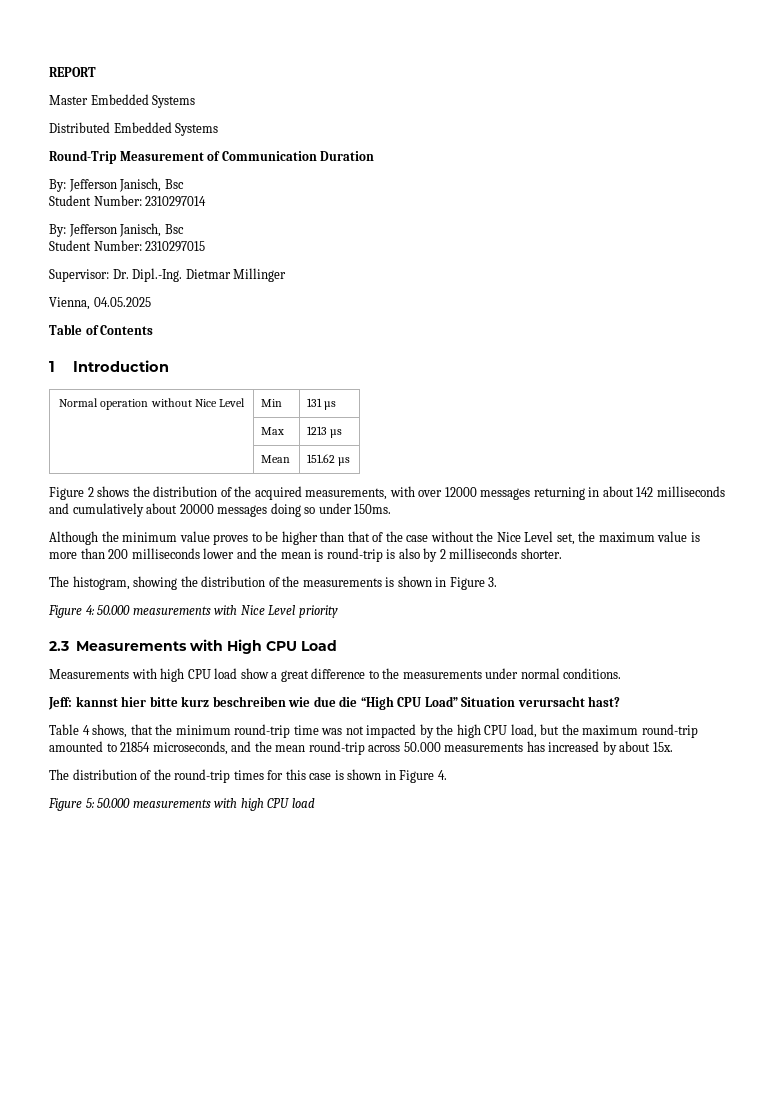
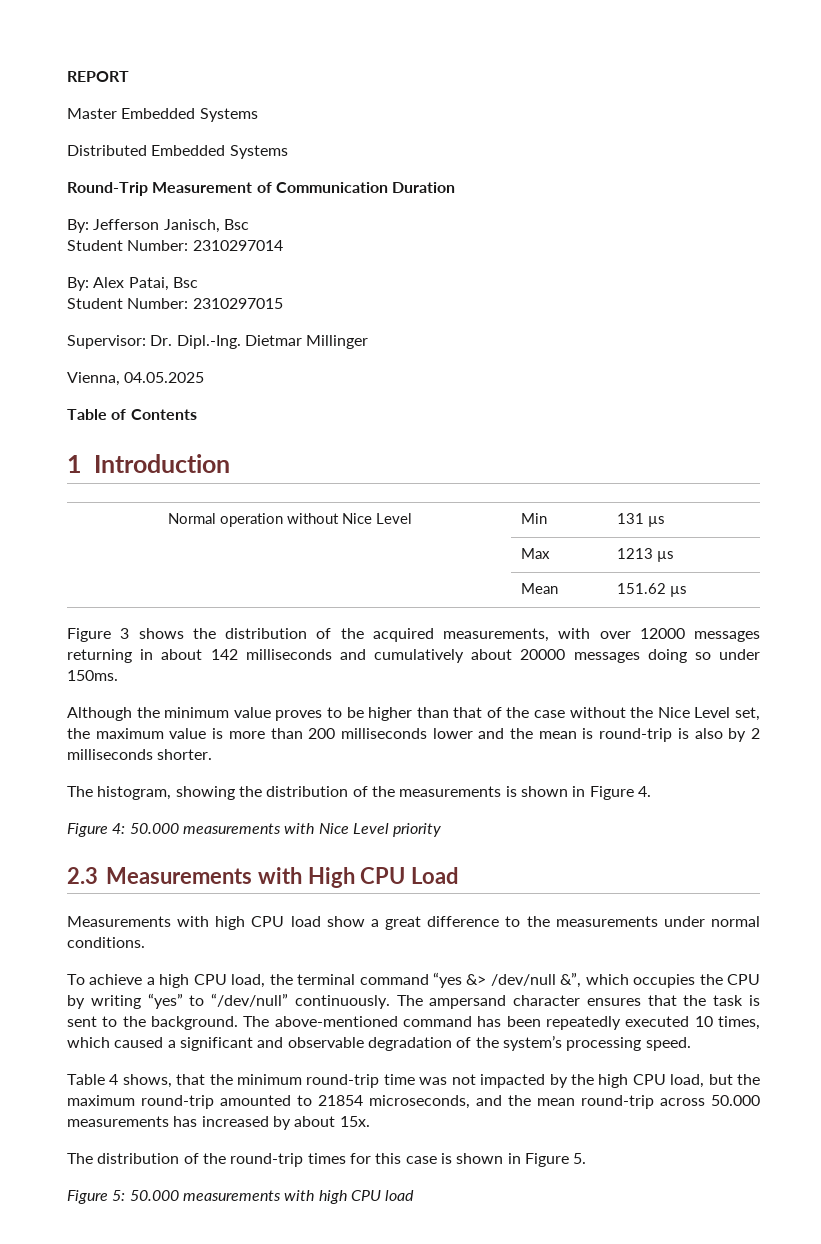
[68,223,162,237] Jefferson Janisch, -> [93,277,169,291] Alex Patai,
[87,487,94,497] 2 -> [120,628,130,639] 3
[488,577,498,587] 3. -> [637,786,651,797] 4.
[48,696,621,710] Jeff: kannst hier bitte kurz beschreiben wie due die “High CPU Load” Situation verursacht hast? -> [67,972,760,988] [67,993,760,1009] [67,1016,761,1030] [67,1035,691,1051] To achieve a high CPU load, the terminal command “yes &> /dev/null &”, which occupies the CPU by writing “yes” to “/dev/null” continuously. The ampersand character ensures that the task is sent to the background. The above-mentioned command has been repeatedly executed 10 times, which caused a significant and observable degradation of the system’s processing speed.
[437,770,447,780] 4. -> [573,1153,587,1164] 5.

